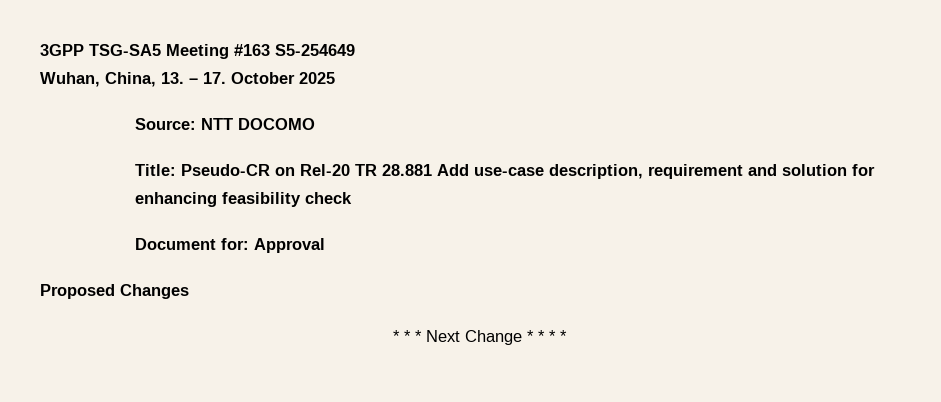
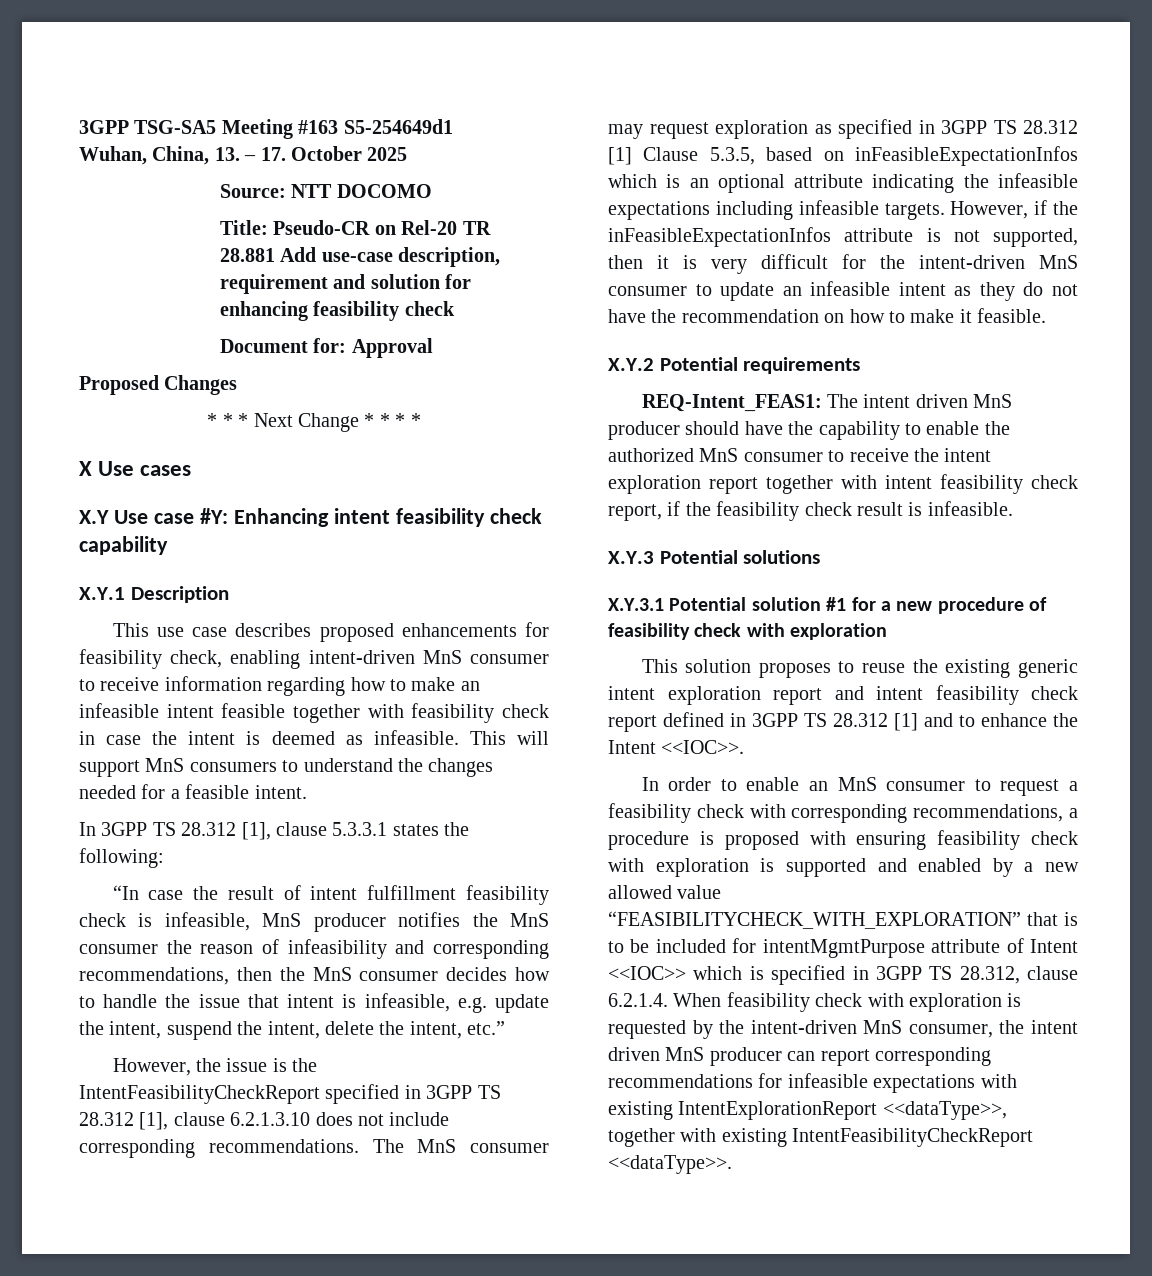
[275,44,355,56] S5-254649 -> [343,119,453,134] S5-254649d1
(567, 336) none -> [79,461,192,476] [79,508,542,527] [79,536,168,555] [79,586,229,603] [112,622,549,642] [79,649,549,669] [79,676,480,696] [79,703,549,723] [79,730,549,745] [79,758,494,777] [79,784,307,799] [79,822,470,840] [79,848,164,868] [112,885,549,905] [79,912,549,932] [79,939,549,959] [79,967,550,985] [79,993,549,1013] [79,1021,506,1040] [112,1058,318,1076] [79,1084,501,1104] [79,1112,450,1130] [79,1139,549,1158] [608,119,1078,139] [608,146,1078,166] [608,173,1078,193] [608,200,1078,220] [608,227,1078,247] [608,254,1078,274] [608,281,1078,301] [608,308,1047,323] [608,357,861,374] [641,394,1013,412] [608,421,1010,440] [608,448,992,462] [608,474,1078,494] [608,501,1013,521] [608,550,821,564] [608,597,1048,614] [608,623,888,640] [641,659,1078,678] [608,685,1078,705] [608,712,1078,732] [608,740,745,754] [641,777,1078,796] [608,803,1078,823] [608,830,1078,850] [608,858,1079,877] [608,885,722,899] [608,911,1078,929] [608,938,1078,958] [608,965,1078,985] [608,992,1022,1012] [608,1020,1078,1039] [608,1047,991,1066] [608,1073,1017,1093] [608,1101,1007,1120] [608,1128,1034,1147] [608,1155,732,1174] // X Use cases // X.Y Use case #Y: Enhancing intent feasibility check capability // X.Y.1 Description // This use case describes proposed enhancements for feasibility check, enabling intent-driven MnS consumer to receive information regarding how to make an infeasible intent feasible together with feasibility check in case the intent is deemed as infeasible. This will support MnS consumers to understand the changes needed for a feasible intent. // In 3GPP TS 28.312 [1], clause 5.3.3.1 states the following: // “In case the result of intent fulfillment feasibility check is infeasible, MnS producer notifies the MnS consumer the reason of infeasibility and corresponding recommendations, then the MnS consumer decides how to handle the issue that intent is infeasible, e.g. update the intent, suspend the intent, delete the intent, etc.” // However, the issue is the IntentFeasibilityCheckReport specified in 3GPP TS 28.312 [1], clause 6.2.1.3.10 does not include corresponding recommendations. The MnS consumer may request exploration as specified in 3GPP TS 28.312 [1] Clause 5.3.5, based on inFeasibleExpectationInfos which is an optional attribute indicating the infeasible expectations including infeasible targets. However, if the inFeasibleExpectationInfos attribute is not supported, then it is very difficult for the intent-driven MnS consumer to update an infeasible intent as they do not have the recommendation on how to make it feasible. // X.Y.2 Potential requirements // REQ-Intent_FEAS1: The intent driven MnS producer should have the capability to enable the authorized MnS consumer to receive the intent exploration report together with intent feasibility check report, if the feasibility check result is infeasible. // X.Y.3 Potential solutions // X.Y.3.1 Potential solution #1 for a new procedure of feasibility check with exploration // This solution proposes to reuse the existing generic intent exploration report and intent feasibility check report defined in 3GPP TS 28.312 [1] and to enhance the Intent <<IOC>>. // In order to enable an MnS consumer to request a feasibility check with corresponding recommendations, a procedure is proposed with ensuring feasibility check with exploration is supported and enabled by a new allowed value “FEASIBILITYCHECK_WITH_EXPLORATION” that is to be included for intentMgmtPurpose attribute of Intent <<IOC>> which is specified in 3GPP TS 28.312, clause 6.2.1.4. When feasibility check with exploration is requested by the intent-driven MnS consumer, the intent driven MnS producer can report corresponding recommendations for infeasible expectations with existing IntentExplorationReport <<dataType>>, together with existing IntentFeasibilityCheckReport <<dataType>>.

